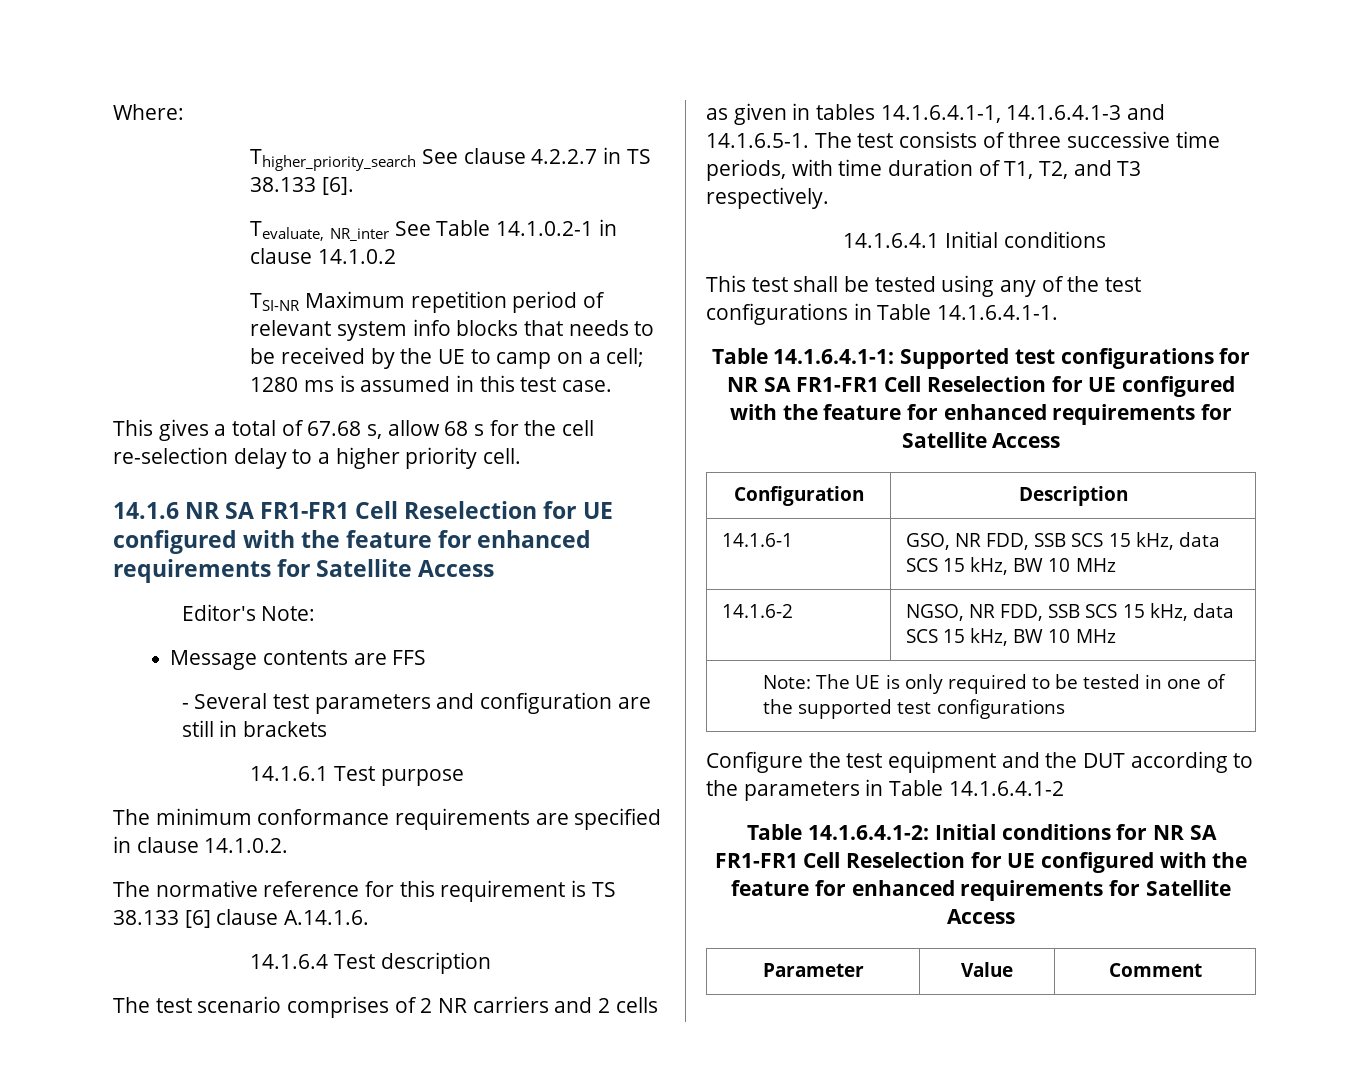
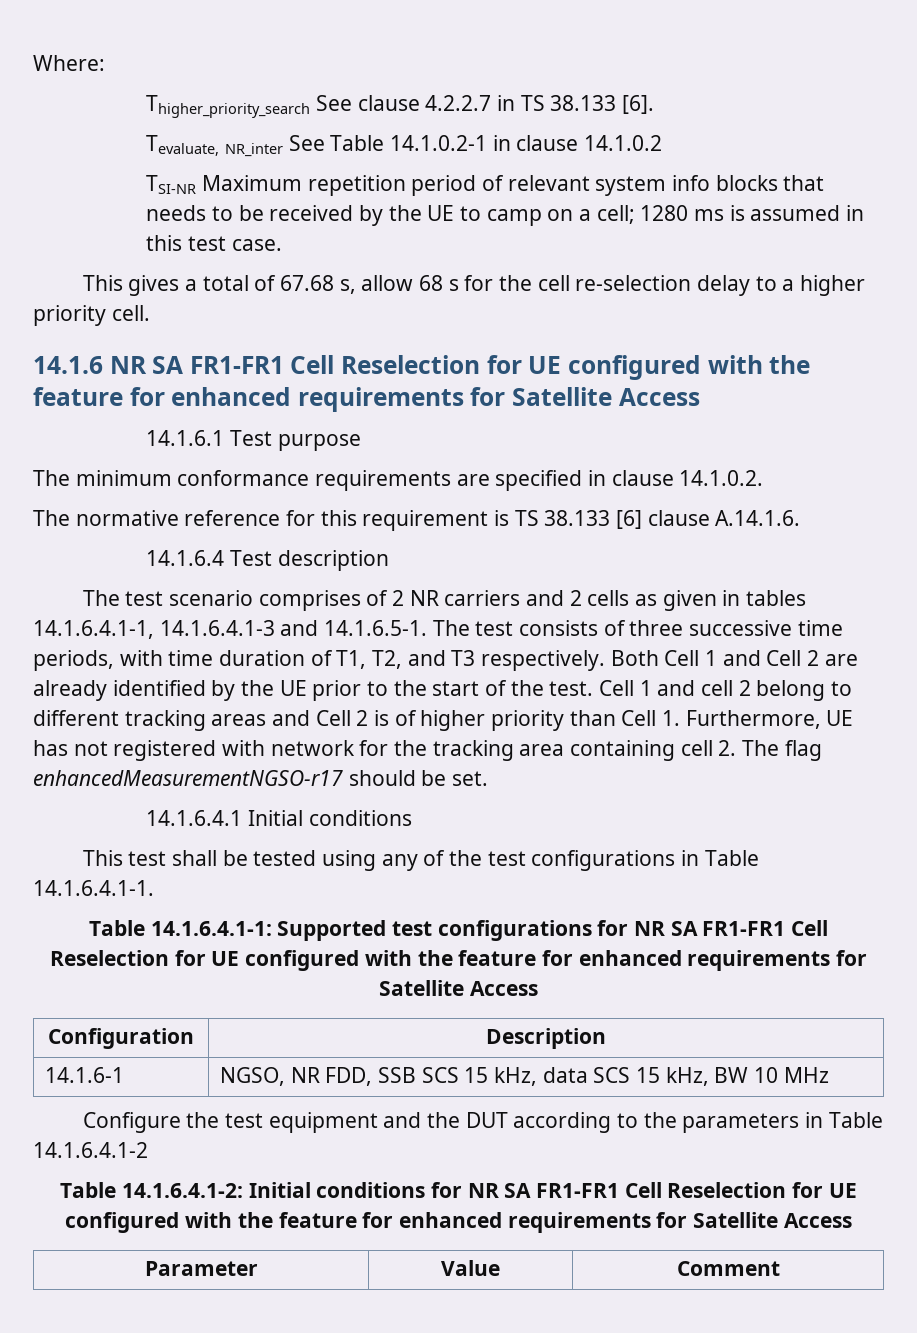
[181,604,316,621] [170,650,427,670] [181,692,651,714] [181,720,328,737] // Editor's Note: // Message contents are FFS // - Several test parameters and configuration are still in brackets -> (700, 397) none
(829, 198) none -> [610,650,858,666] [33,680,853,701] [33,710,854,731] [33,740,822,761] [33,770,489,786] Both Cell 1 and Cell 2 are already identified by the UE prior to the start of the test. Cell 1 and cell 2 belong to different tracking areas and Cell 2 is of higher priority than Cell 1. Furthermore, UE has not registered with network for the tracking area containing cell 2. The flag enhancedMeasurementNGSO-r17 should be set.
[905,532,1220,550] [905,557,1116,575] [721,604,793,618] | GSO, NR FDD, SSB SCS 15 kHz, data SCS 15 kHz, BW 10 MHz // 14.1.6-2 -> (124, 1075) none
[763,674,1226,694] [763,699,1065,719] // Note: The UE is only required to be tested in one of the supported test configurations -> (829, 1075) none

